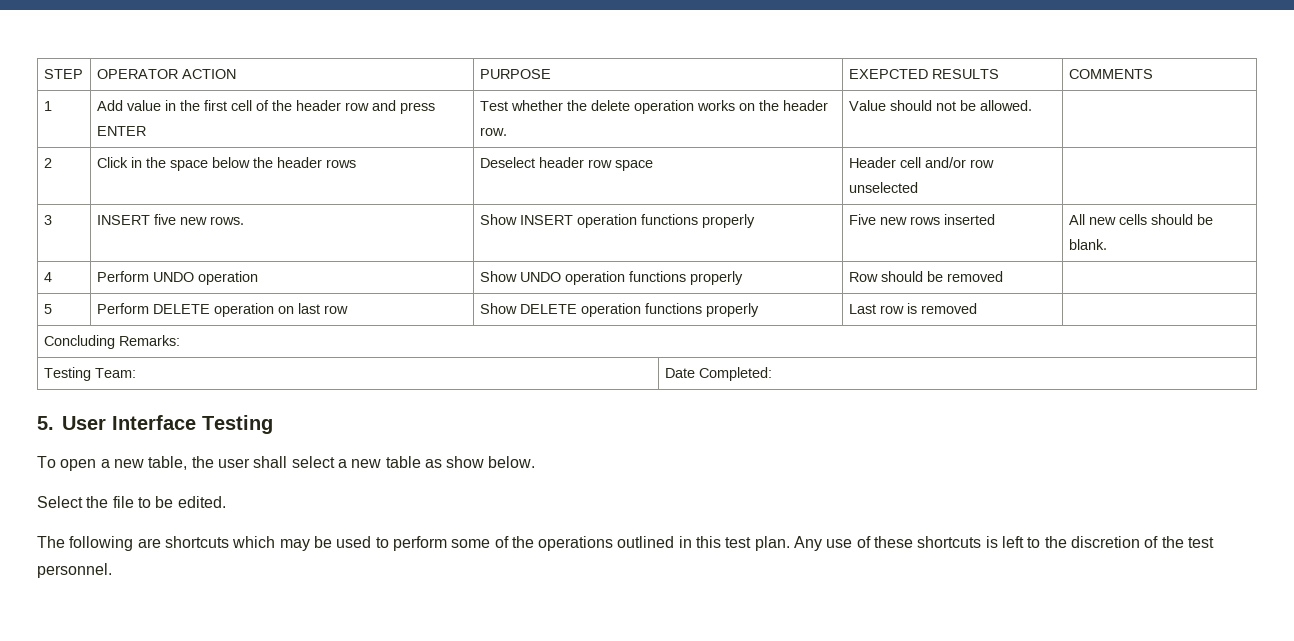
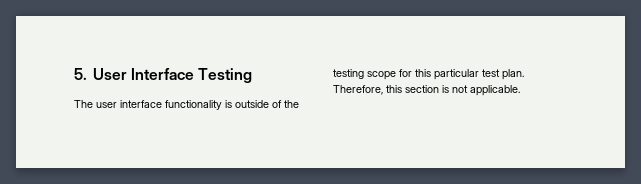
[43,69,83,79] [96,69,236,79] [479,69,551,79] [848,69,999,79] [1068,69,1153,79] [43,101,52,111] [96,100,435,114] [96,126,146,136] [479,100,828,114] [479,127,507,136] [848,100,1032,111] [43,158,52,168] [96,157,356,171] [479,157,653,171] [848,157,994,168] [848,182,918,193] [43,215,52,225] [96,214,244,225] [479,214,755,228] [848,214,995,225] [1068,214,1213,225] [1068,239,1107,250] [43,272,52,282] [96,271,258,285] [479,271,743,285] [848,271,1003,282] [43,304,52,314] [96,303,348,317] [479,303,759,317] [848,303,977,314] [43,335,180,349] [43,367,136,381] [664,367,772,381] [37,415,273,434] [37,456,536,471] [37,496,226,508] [37,536,1214,551] [37,563,112,578] STEP | OPERATOR ACTION | PURPOSE | EXEPCTED RESULTS | COMMENTS // 1 | Add value in the first cell of the header row and press ENTER | Test whether the delete operation works on the header row. | Value should not be allowed. | // 2 | Click in the space below the header rows | Deselect header row space | Header cell and/or row unselected | // 3 | INSERT five new rows. | Show INSERT operation functions properly | Five new rows inserted | All new cells should be blank. // 4 | Perform UNDO operation | Show UNDO operation functions properly | Row should be removed | // 5 | Perform DELETE operation on last row | Show DELETE operation functions properly | Last row is removed | // Concluding Remarks: // Testing Team: | Date Completed: // 5. User Interface Testing // To open a new table, the user shall select a new table as show below. // Select the file to be edited. // The following are shortcuts which may be used to perform some of the operations outlined in this test plan. Any use of these shortcuts is left to the discretion of the test personnel. -> [74,68,253,83] [74,100,299,110] [333,69,524,80] [333,85,520,96] 5. User Interface Testing // The user interface functionality is outside of the testing scope for this particular test plan. Therefore, this section is not applicable.

